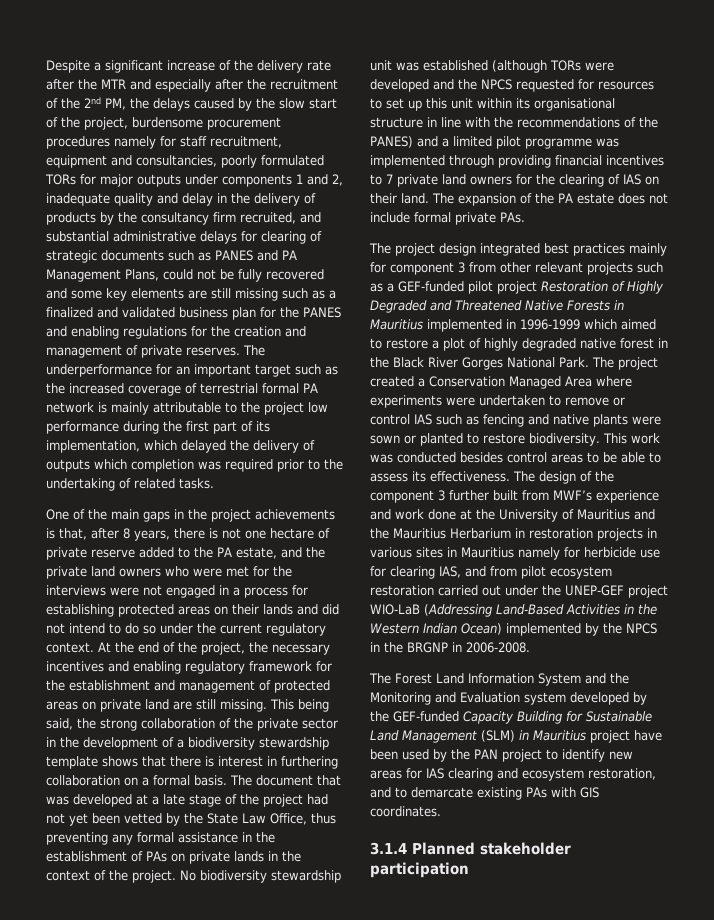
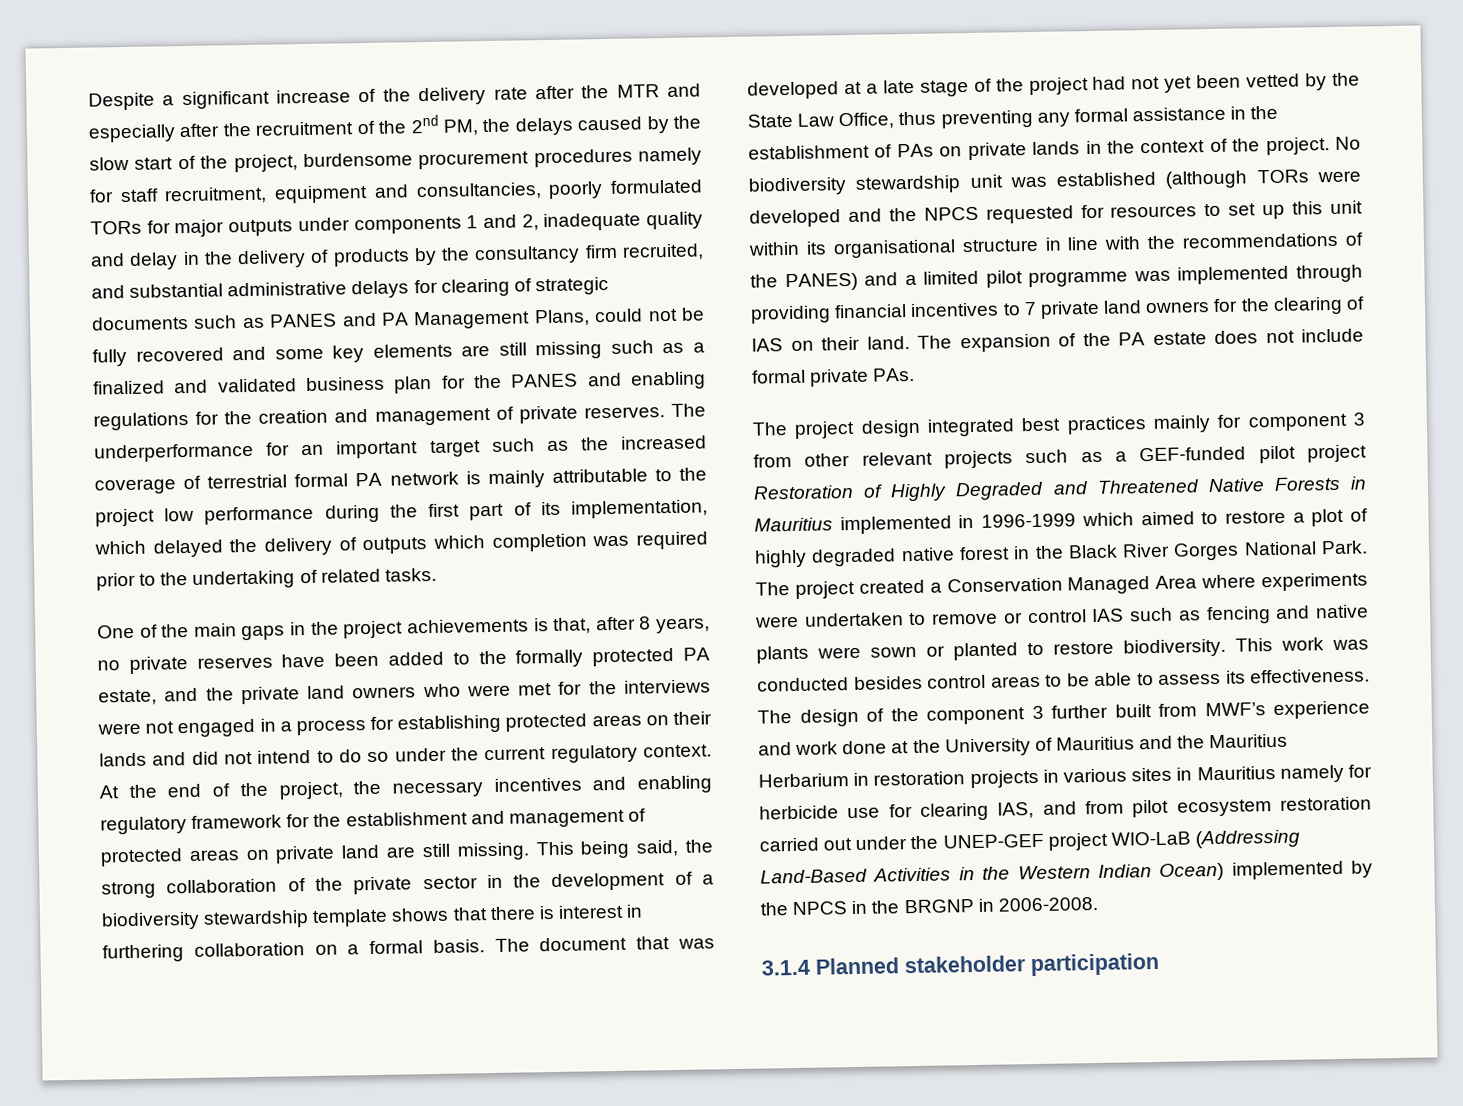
[174,528,330,539] [46,547,135,560] there is not one hectare of private reserve -> [97,652,380,675] no private reserves have been
(213, 552) none -> [515,647,675,668] formally protected
[369,673,629,686] [370,692,647,705] [370,711,652,724] [370,730,662,743] [370,749,633,762] [370,768,656,781] [370,787,599,800] [370,806,441,817] // The Forest Land Information System and the Monitoring and Evaluation system developed by the GEF-funded Capacity Building for Sustainable Land Management (SLM) in Mauritius project have been used by the PAN project to identify new areas for IAS clearing and ecosystem restoration, and to demarcate existing PAs with GIS coordinates. -> (1098, 904) none

